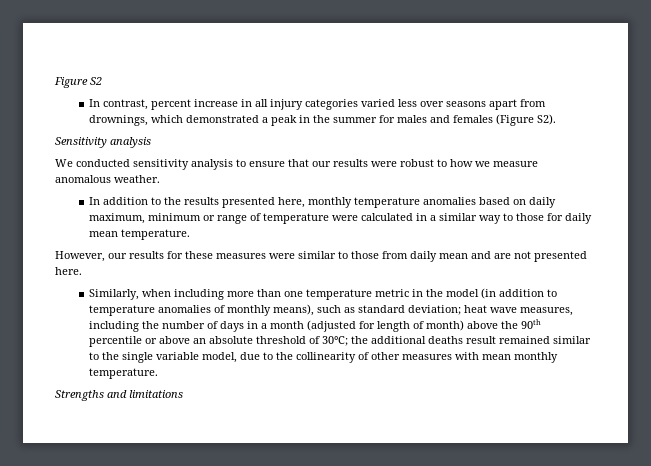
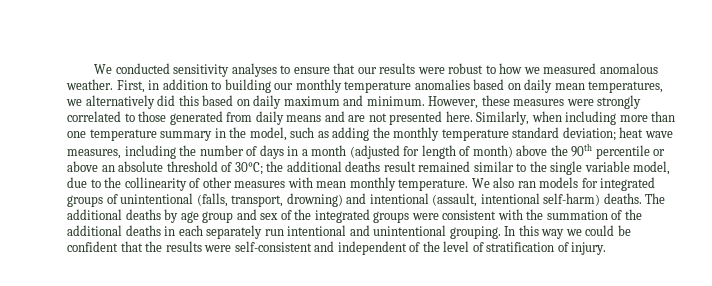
[54,77,102,88] [88,99,546,110] [88,114,556,126] [55,137,151,148] Figure S2 // In contrast, percent increase in all injury categories varied less over seasons apart from drownings, which demonstrated a peak in the summer for males and females (Figure S2). // Sensitivity analysis // -> (94, 69) none
[191,159,233,170] analysis -> [231,63,277,77] analyses
[493,161,538,167] measure -> [543,63,597,74] measured
[88,197,305,208] // In addition to the results presented here, -> [116,79,294,93] First, in addition to building our
[88,213,592,224] [88,229,190,240] [55,251,183,262] maximum, minimum or range of temperature were calculated in a similar way to those for daily mean temperature. // However, our results for -> [554,81,664,93] [66,95,479,109] mean temperatures, we alternatively did this based on daily maximum and minimum. However,
[298,251,379,259] similar to those -> [597,95,642,109] [67,111,223,125] strongly correlated to those generated
[439,253,468,259] mean -> [286,115,322,122] means
(82, 271) // -> (473, 116) none
[374,288,557,299] [88,304,355,316] metric in the model (in addition to temperature anomalies of monthly means), such as -> [160,127,509,141] summary in the model, such as adding the monthly temperature
[55,390,183,401] // Strengths and limitations -> [471,177,656,191] [67,193,666,207] [67,209,642,223] [67,225,631,239] [67,241,607,255] We also ran models for integrated groups of unintentional (falls, transport, drowning) and intentional (assault, intentional self-harm) deaths. The additional deaths by age group and sex of the integrated groups were consistent with the summation of the additional deaths in each separately run intentional and unintentional grouping. In this way we could be confident that the results were self-consistent and independent of the level of stratification of injury.

